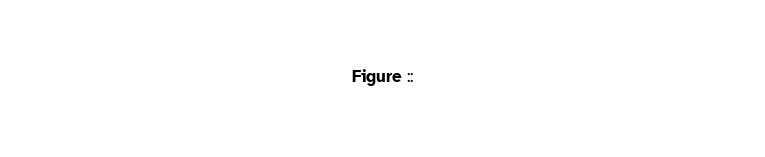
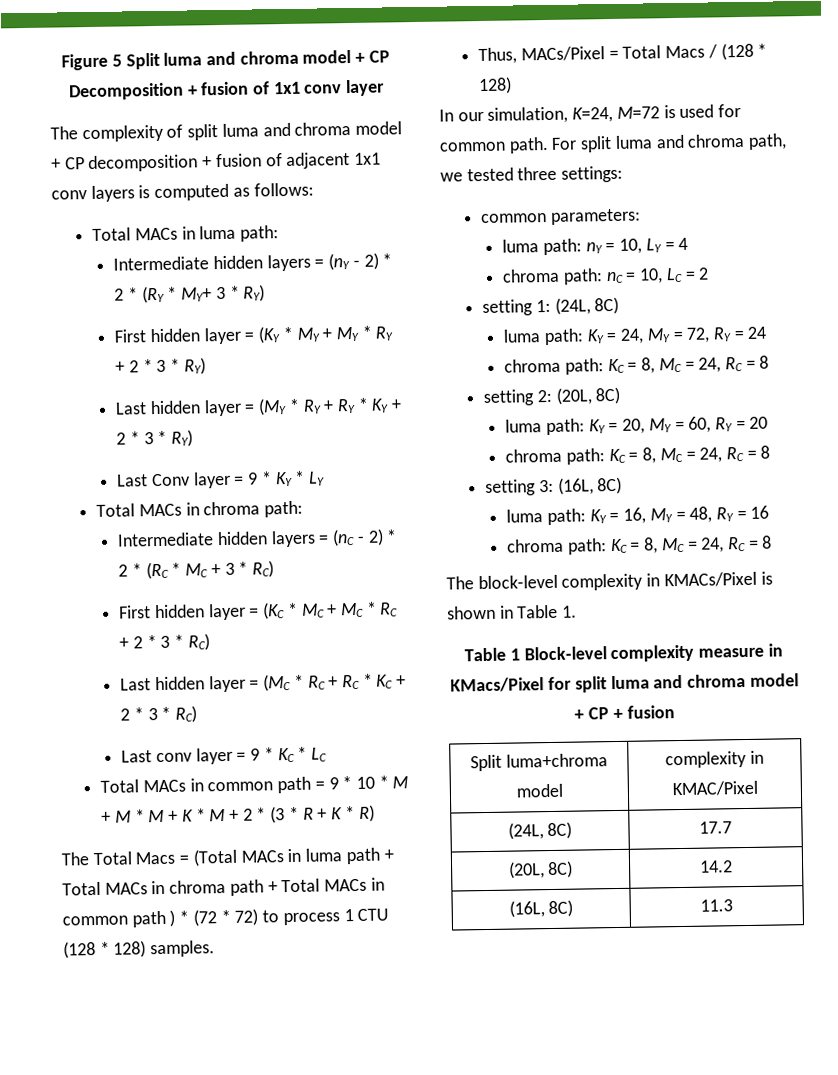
[407,73,413,82] :: -> [111,49,390,70] [67,79,386,101] [50,121,403,143] [51,152,382,173] [51,182,314,203] [92,225,280,242] [113,252,393,272] [114,284,266,304] [114,325,394,345] [115,357,206,375] [115,397,403,417] [116,429,194,447] [116,470,326,489] [96,500,304,518] [117,528,398,548] [118,560,275,580] [119,601,399,621] [119,633,210,651] [120,673,407,693] [120,705,198,723] [121,746,328,765] [100,775,409,794] [101,804,375,824] [61,847,394,867] [62,877,385,896] [62,908,390,928] [63,940,216,959] [478,42,768,65] [478,76,513,95] [439,103,742,124] [439,133,788,154] [440,165,624,183] [481,208,641,225] [502,237,689,256] [502,267,710,285] [482,296,620,316] [503,326,767,346] [504,355,770,375] [483,386,621,406] [505,416,769,436] [505,445,771,465] [485,476,623,496] [506,505,770,526] [507,535,773,555] [446,571,773,591] [447,604,578,620] [464,643,783,663] [450,673,799,693] [574,705,675,720] [470,753,608,772] [515,783,563,798] [665,750,764,769] [671,780,758,797] [507,821,573,840] [699,821,732,834] [507,860,574,879] [699,860,733,873] [508,899,574,918] [700,899,733,912] 5 Split luma and chroma model + CP Decomposition + fusion of 1x1 conv layer // The complexity of split luma and chroma model + CP decomposition + fusion of adjacent 1x1 conv layers is computed as follows: // Total MACs in luma path: // Intermediate hidden layers = (nY - 2) * 2 * (RY * MY+ 3 * RY) // First hidden layer = (KY * MY + MY * RY + 2 * 3 * RY) // Last hidden layer = (MY * RY + RY * KY + 2 * 3 * RY) // Last Conv layer = 9 * KY * LY // Total MACs in chroma path: // Intermediate hidden layers = (nC - 2) * 2 * (RC * MC + 3 * RC) // First hidden layer = (KC * MC + MC * RC + 2 * 3 * RC) // Last hidden layer = (MC * RC + RC * KC + 2 * 3 * RC) // Last conv layer = 9 * KC * LC // Total MACs in common path = 9 * 10 * M + M * M + K * M + 2 * (3 * R + K * R) // The Total Macs = (Total MACs in luma path + Total MACs in chroma path + Total MACs in common path ) * (72 * 72) to process 1 CTU (128 * 128) samples. // Thus, MACs/Pixel = Total Macs / (128 * 128) // In our simulation, K=24, M=72 is used for common path. For split luma and chroma path, we tested three settings: // common parameters: // luma path: nY = 10, LY = 4 // chroma path: nC = 10, LC = 2 // setting 1: (24L, 8C) // luma path: KY = 24, MY = 72, RY = 24 // chroma path: KC = 8, MC = 24, RC = 8 // setting 2: (20L, 8C) // luma path: KY = 20, MY = 60, RY = 20 // chroma path: KC = 8, MC = 24, RC = 8 // setting 3: (16L, 8C) // luma path: KY = 16, MY = 48, RY = 16 // chroma path: KC = 8, MC = 24, RC = 8 // The block-level complexity in KMACs/Pixel is shown in Table 1. // Table 1 Block-level complexity measure in KMacs/Pixel for split luma and chroma model + CP + fusion // Split luma+chroma model | complexity in KMAC/Pixel // (24L, 8C) | 17.7 // (20L, 8C) | 14.2 // (16L, 8C) | 11.3

